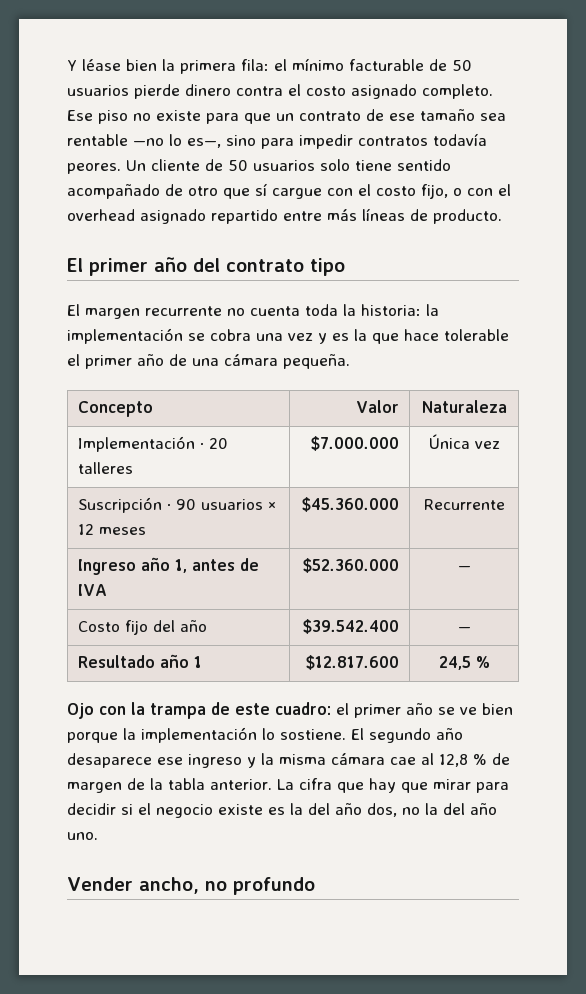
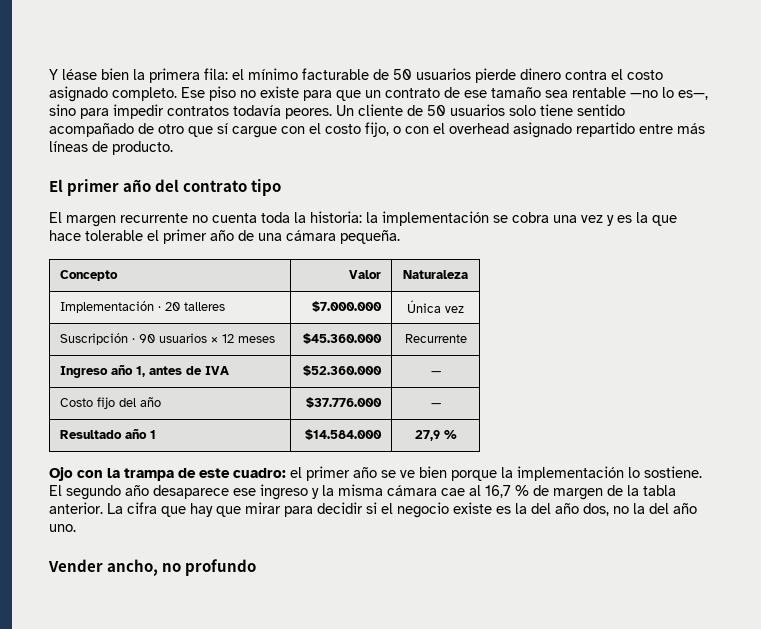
[302,619,399,634] $39.542.400 -> [305,397,382,408] $37.776.000
[305,655,399,670] [438,656,471,670] $12.817.600 | 24,5 -> [304,429,382,440] [414,430,440,441] $14.584.000 | 27,9
[439,754,468,767] 12,8 -> [485,485,511,498] 16,7

